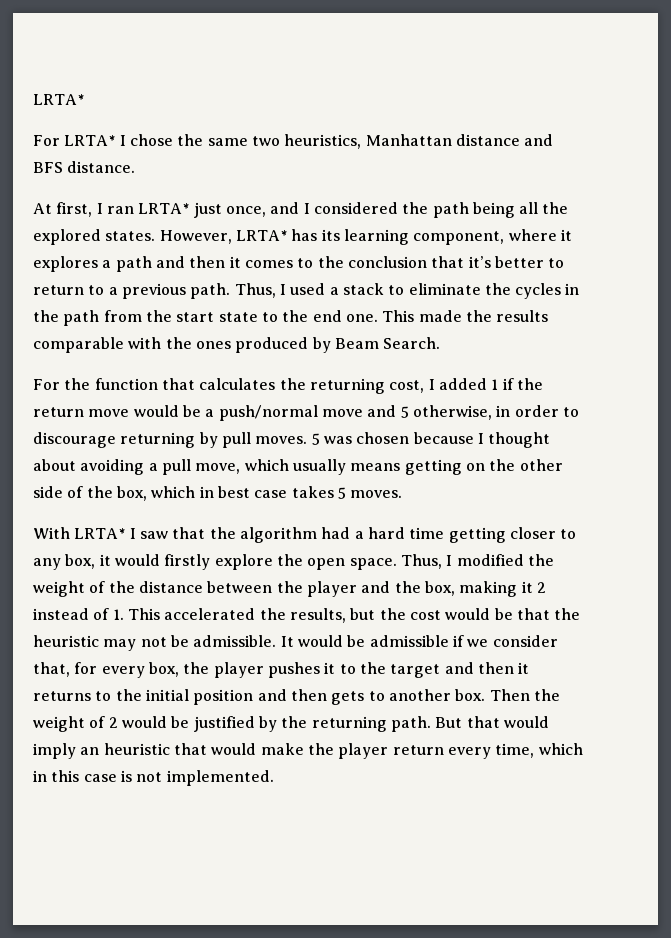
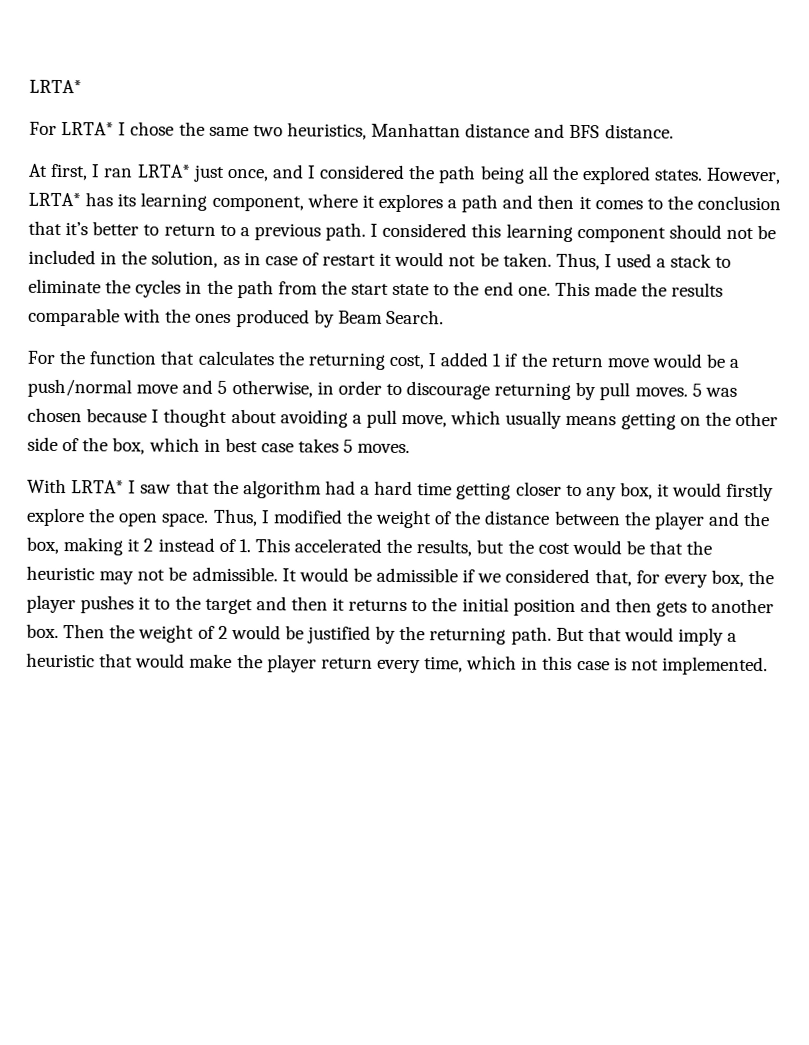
(231, 291) none -> [370,222,777,243] [28,249,552,268] I considered this learning component should not be included in the solution, as in case of restart it would not be taken.
[492,635,558,647] consider -> [505,568,591,584] considered
[80,747,100,755] an -> [727,632,738,642] a

